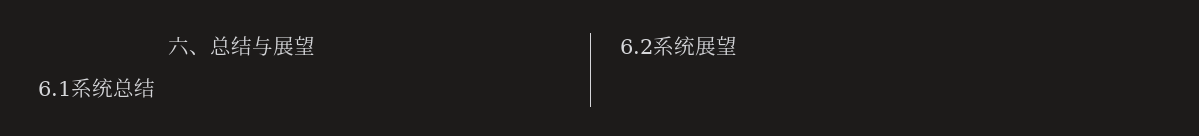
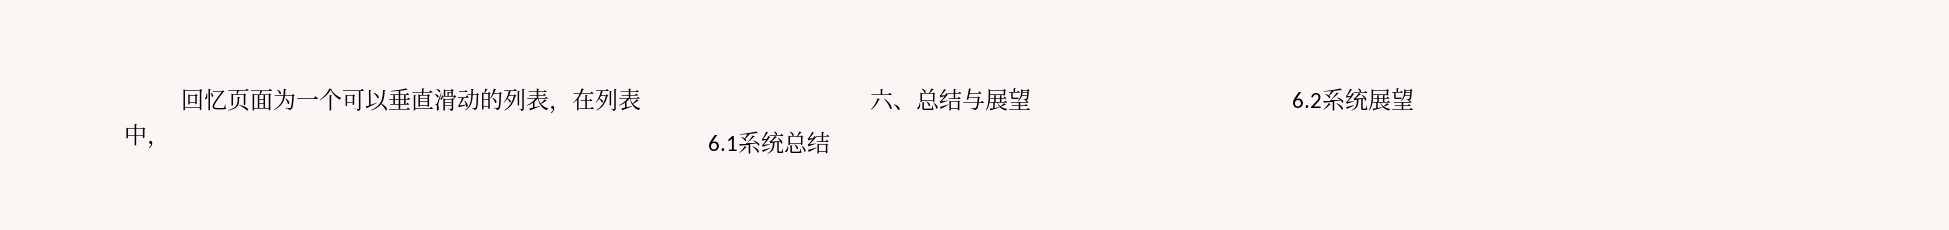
(167, 46) none -> [181,88,642,114] [124,123,170,149] 回忆页面为一个可以垂直滑动的列表，在列表中， //

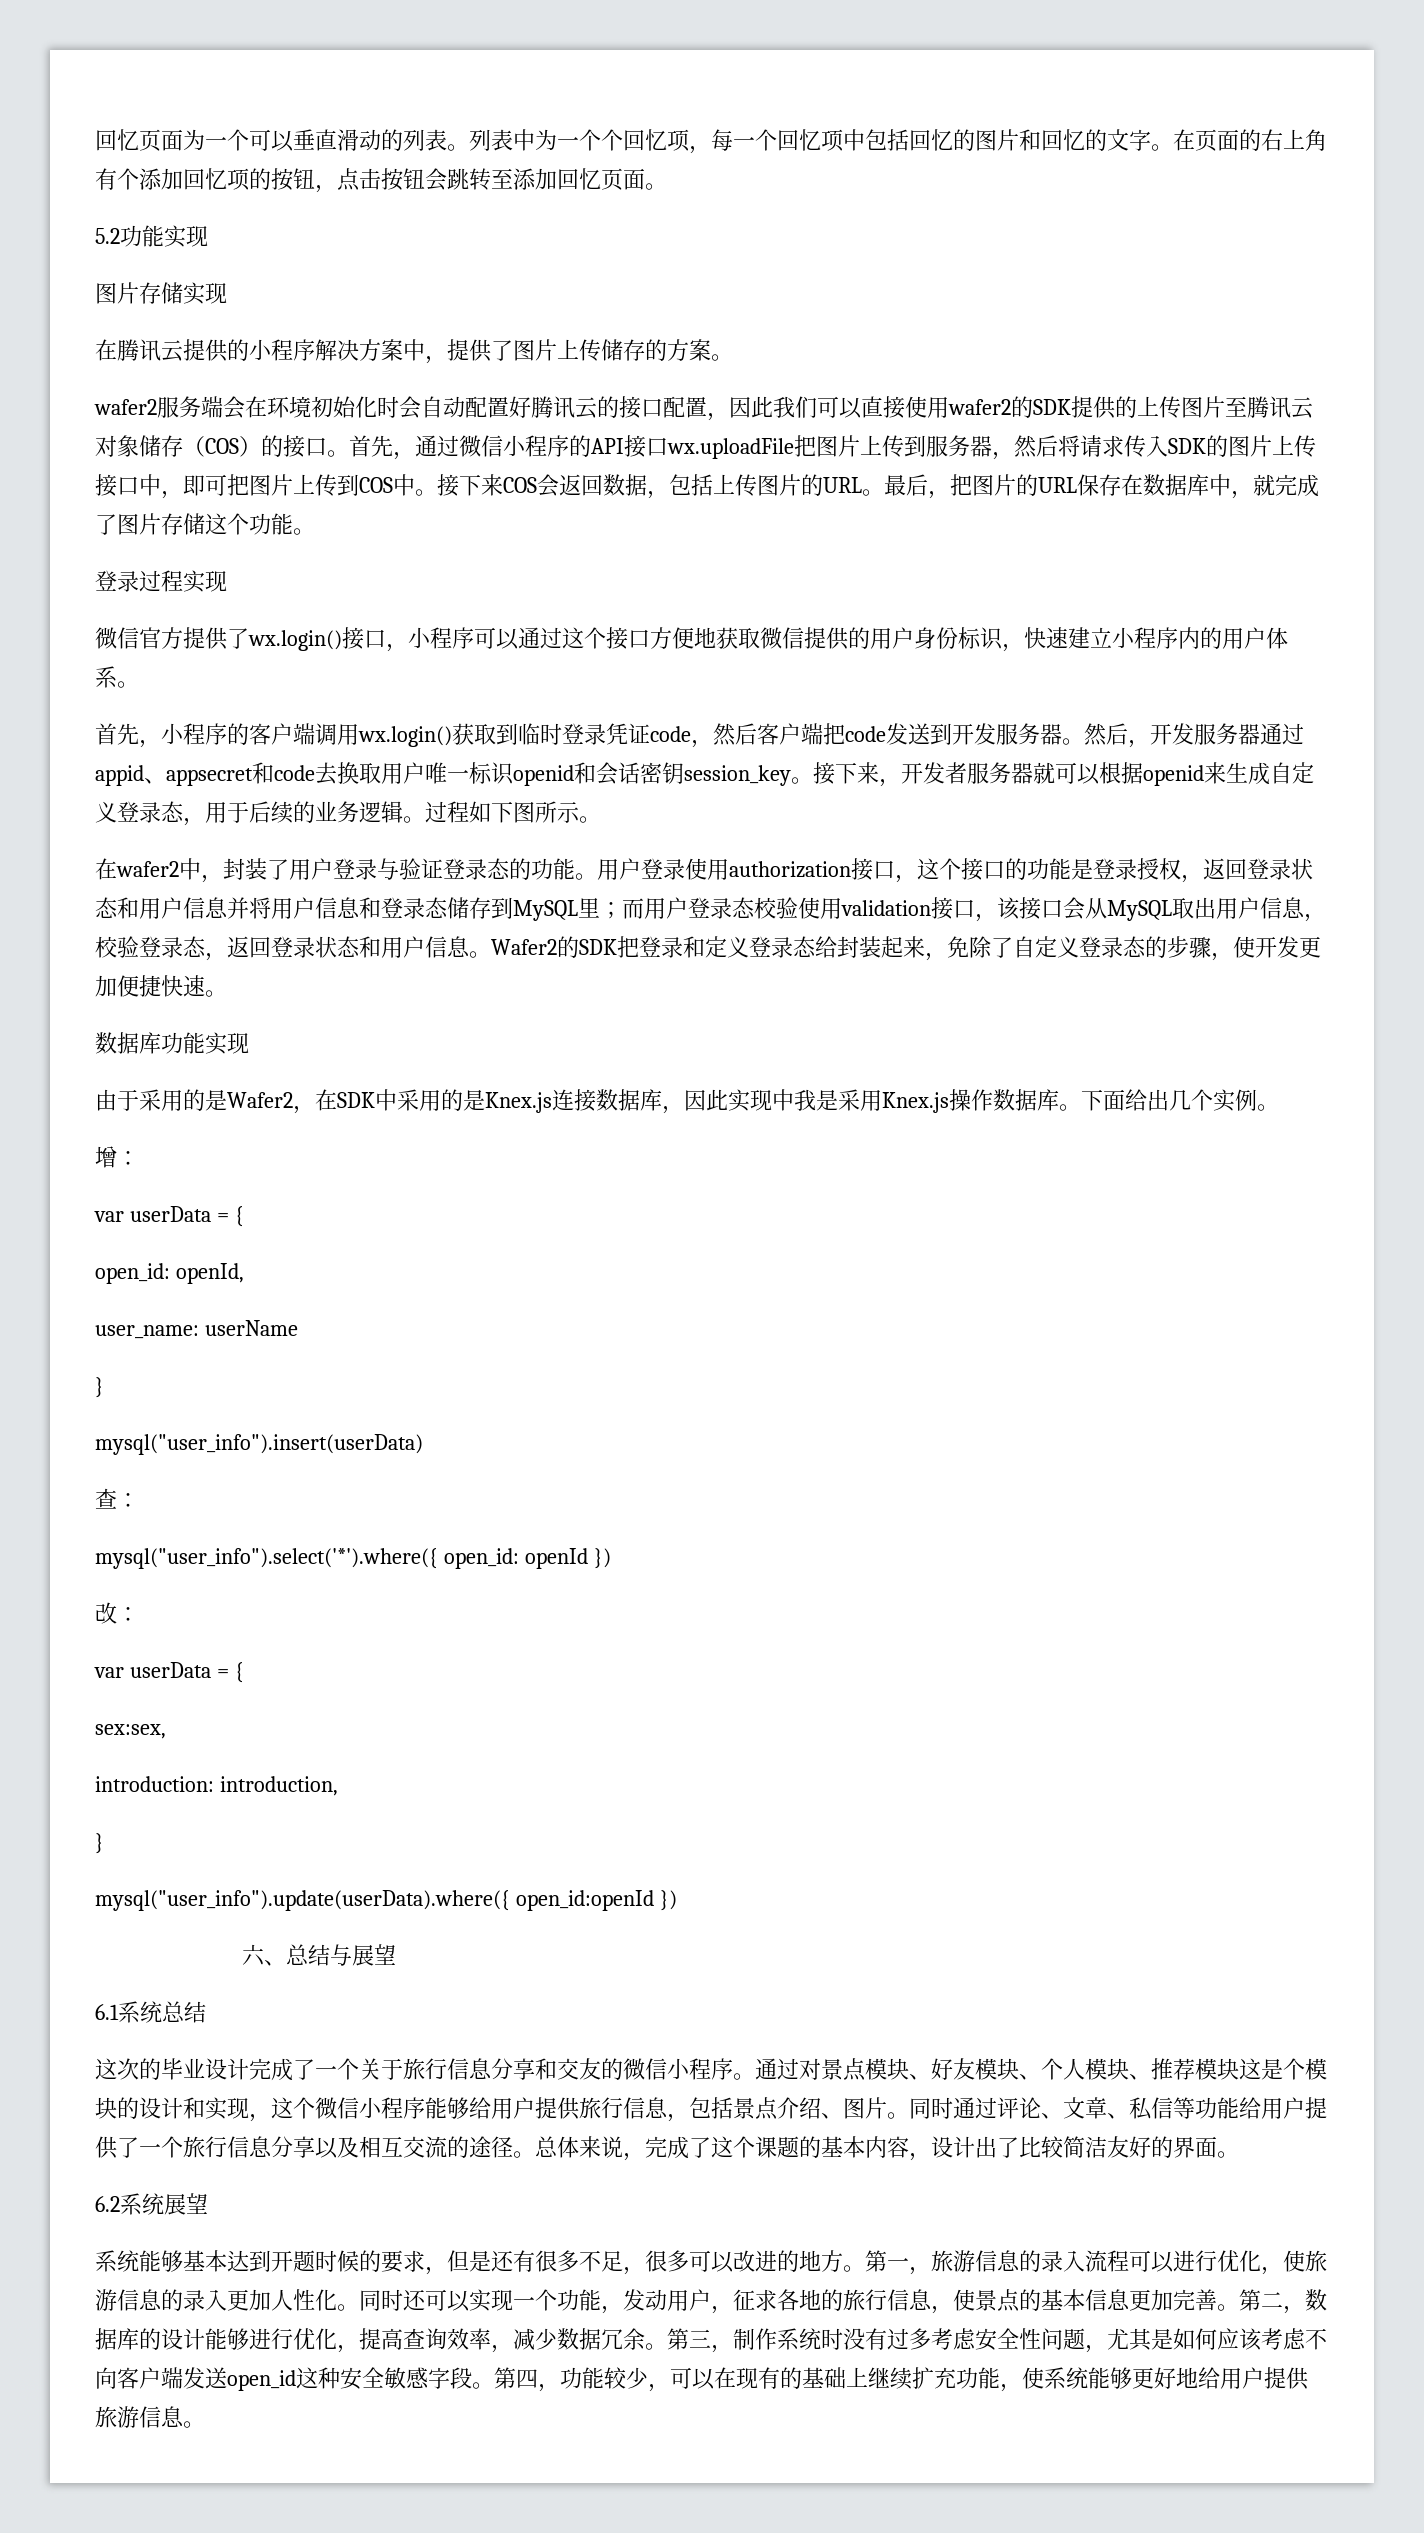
[549,88,642,114] [124,123,170,149] ，在列表中， -> [447,129,1327,154] [95,168,667,193] [95,225,208,248] [95,282,227,305] [95,339,733,364] [94,396,1313,421] [95,435,1316,460] [95,474,1319,499] [95,513,315,535] [95,570,227,593] [95,627,1288,652] [95,666,139,688] [95,723,1304,748] [95,762,1314,787] [95,801,601,826] [95,858,1313,883] [95,897,1326,922] [95,936,1321,961] [95,975,227,997] [95,1032,249,1055] [95,1089,1279,1114] [95,1146,139,1168] [94,1206,244,1227] [95,1263,244,1284] [95,1320,298,1339] [95,1377,104,1398] [95,1434,423,1455] [95,1488,139,1509] [95,1548,611,1569] [95,1602,139,1624] [94,1662,244,1683] [95,1724,166,1739] [95,1776,338,1796] [95,1833,104,1854] [95,1890,677,1911] 。列表中为一个个回忆项，每一个回忆项中包括回忆的图片和回忆的文字。在页面的右上角有个添加回忆项的按钮，点击按钮会跳转至添加回忆页面。 // 5.2功能实现 // 图片存储实现 // 在腾讯云提供的小程序解决方案中，提供了图片上传储存的方案。 // wafer2服务端会在环境初始化时会自动配置好腾讯云的接口配置，因此我们可以直接使用wafer2的SDK提供的上传图片至腾讯云对象储存（COS）的接口。首先，通过微信小程序的API接口wx.uploadFile把图片上传到服务器，然后将请求传入SDK的图片上传接口中，即可把图片上传到COS中。接下来COS会返回数据，包括上传图片的URL。最后，把图片的URL保存在数据库中，就完成了图片存储这个功能。 // 登录过程实现 // 微信官方提供了wx.login()接口，小程序可以通过这个接口方便地获取微信提供的用户身份标识，快速建立小程序内的用户体系。 // 首先，小程序的客户端调用wx.login()获取到临时登录凭证code，然后客户端把code发送到开发服务器。然后，开发服务器通过appid、appsecret和code去换取用户唯一标识openid和会话密钥session_key。接下来，开发者服务器就可以根据openid来生成自定义登录态，用于后续的业务逻辑。过程如下图所示。 // 在wafer2中，封装了用户登录与验证登录态的功能。用户登录使用authorization接口，这个接口的功能是登录授权，返回登录状态和用户信息并将用户信息和登录态储存到MySQL里；而用户登录态校验使用validation接口，该接口会从MySQL取出用户信息，校验登录态，返回登录状态和用户信息。Wafer2的SDK把登录和定义登录态给封装起来，免除了自定义登录态的步骤，使开发更加便捷快速。 // 数据库功能实现 // 由于采用的是Wafer2，在SDK中采用的是Knex.js连接数据库，因此实现中我是采用Knex.js操作数据库。下面给出几个实例。 // 增： // var userData = { // open_id: openId, // user_name: userName // } // mysql("user_info").insert(userData) // 查： // mysql("user_info").select('*').where({ open_id: openId }) // 改： // var userData = { // sex:sex, // introduction: introduction, // } // mysql("user_info").update(userData).where({ open_id:openId })
[1292,88,1414,111] 6.2系统展望 -> [95,2058,1327,2081] [95,2097,1327,2122] [95,2136,1239,2161] [95,2193,208,2215] [95,2250,1327,2275] [95,2289,1327,2314] [95,2328,1327,2353] [95,2367,1309,2392] [95,2406,205,2428] 这次的毕业设计完成了一个关于旅行信息分享和交友的微信小程序。通过对景点模块、好友模块、个人模块、推荐模块这是个模块的设计和实现，这个微信小程序能够给用户提供旅行信息，包括景点介绍、图片。同时通过评论、文章、私信等功能给用户提供了一个旅行信息分享以及相互交流的途径。总体来说，完成了这个课题的基本内容，设计出了比较简洁友好的界面。 // 6.2系统展望 // 系统能够基本达到开题时候的要求，但是还有很多不足，很多可以改进的地方。第一，旅游信息的录入流程可以进行优化，使旅游信息的录入更加人性化。同时还可以实现一个功能，发动用户，征求各地的旅行信息，使景点的基本信息更加完善。第二，数据库的设计能够进行优化，提高查询效率，减少数据冗余。第三，制作系统时没有过多考虑安全性问题，尤其是如何应该考虑不向客户端发送open_id这种安全敏感字段。第四，功能较少，可以在现有的基础上继续扩充功能，使系统能够更好地给用户提供旅游信息。

